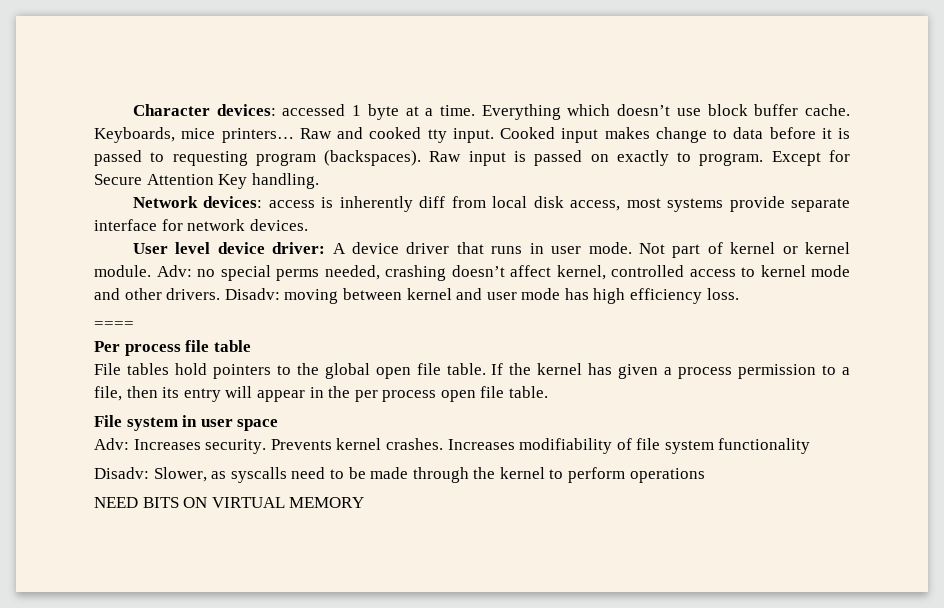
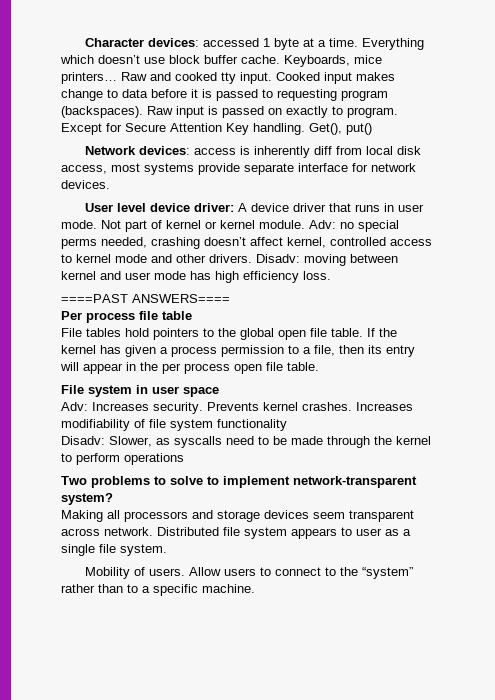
(319, 181) none -> [309,123,372,135] Get(), put()
[94,321,134,329] ==== -> [61,294,230,303] ====PAST ANSWERS====
[94,497,365,508] NEED BITS ON VIRTUAL MEMORY -> [61,476,417,488] [61,493,113,505] [61,510,414,522] [61,527,411,539] [61,544,167,556] [85,567,414,579] [61,584,255,596] Two problems to solve to implement network-transparent system? // Making all processors and storage devices seem transparent across network. Distributed file system appears to user as a single file system. // Mobility of users. Allow users to connect to the “system” rather than to a specific machine.

